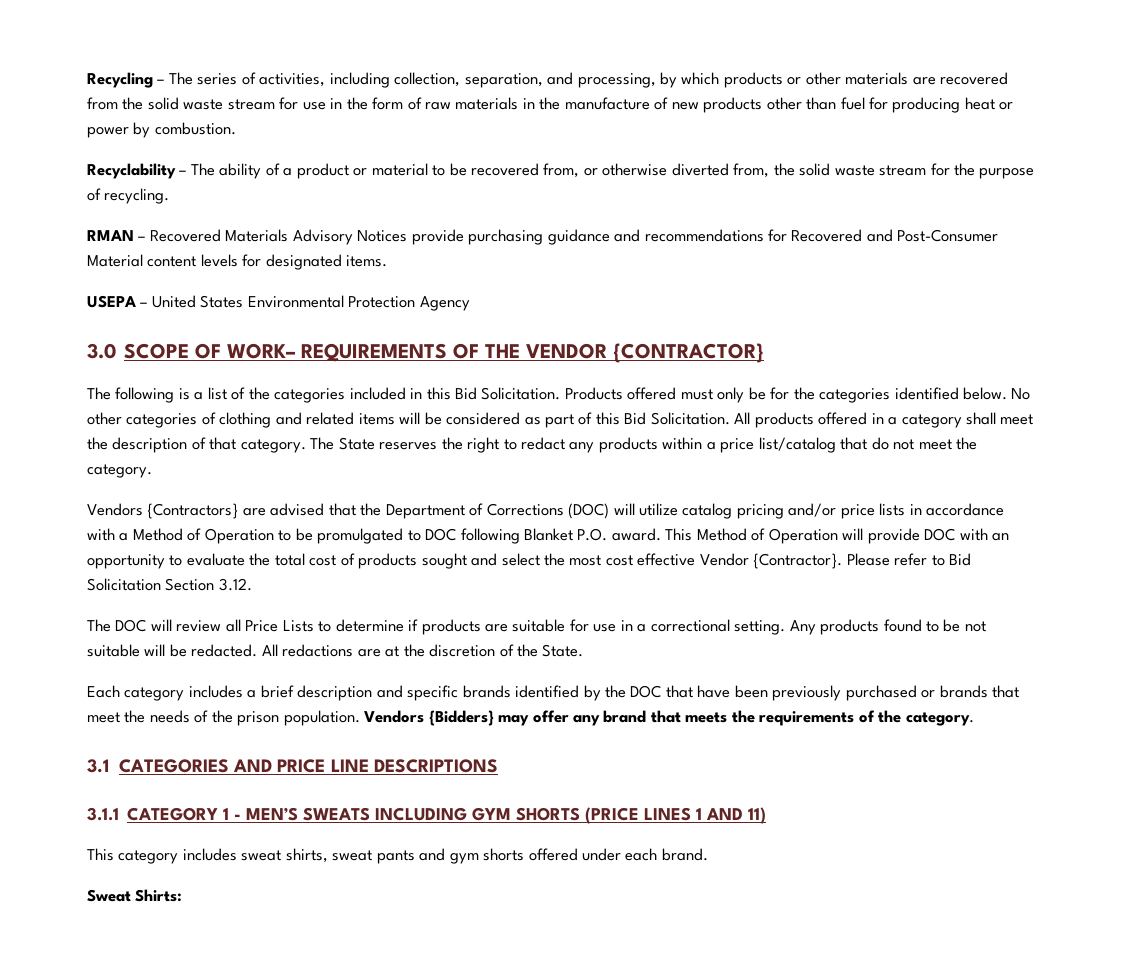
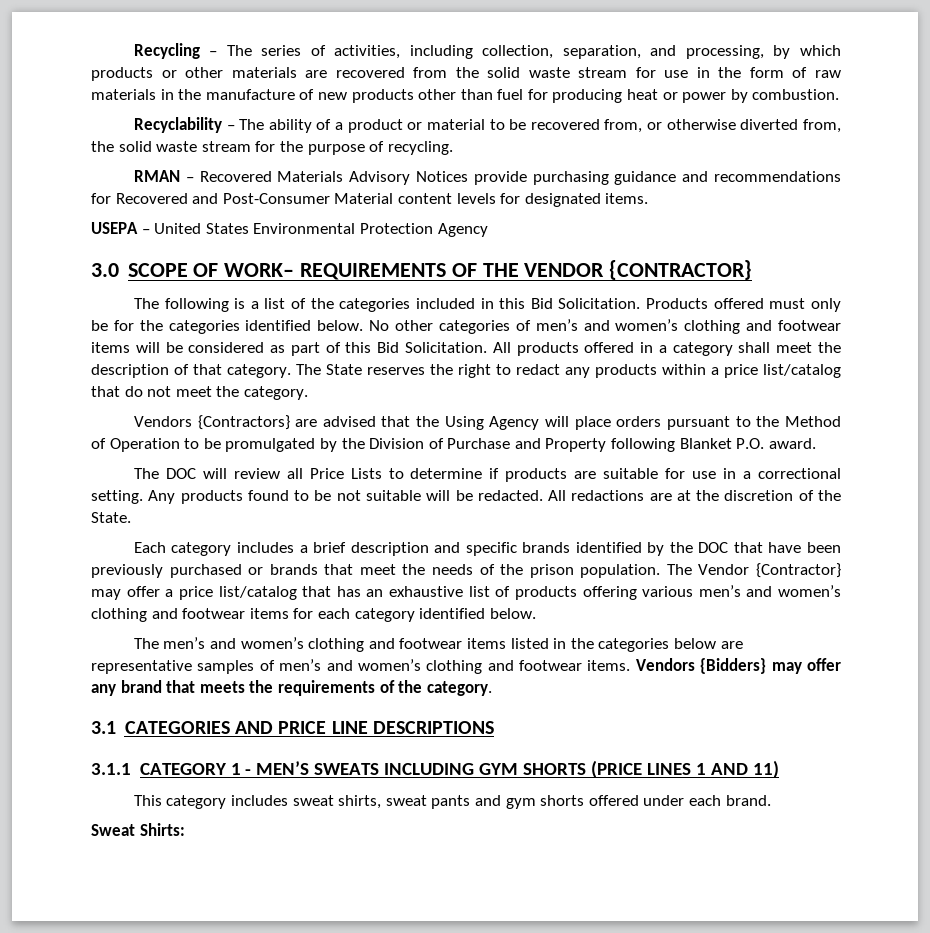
[219,412,355,428] clothing and related -> [535,319,842,334] men’s and women’s clothing and footwear
[385,503,1005,519] [87,528,129,541] Department of Corrections (DOC) will utilize catalog pricing and/or price lists in accordance with a -> [444,416,780,430] Using Agency will place orders pursuant to the
[407,528,1010,544] [87,553,972,569] [87,578,252,591] to DOC following Blanket P.O. award. This Method of Operation will provide DOC with an opportunity to evaluate the total cost of products sought and select the most cost effective Vendor {Contractor}. Please refer to Bid Solicitation Section 3.12. -> [319,438,816,452] by the Division of Purchase and Property following Blanket P.O. award.
(360, 718) none -> [666,563,841,578] [91,585,841,600] [91,608,536,622] [133,637,743,652] [91,659,631,674] The Vendor {Contractor} may offer a price list/catalog that has an exhaustive list of products offering various men’s and women’s clothing and footwear items for each category identified below. // The men’s and women’s clothing and footwear items listed in the categories below are representative samples of men’s and women’s clothing and footwear items.

